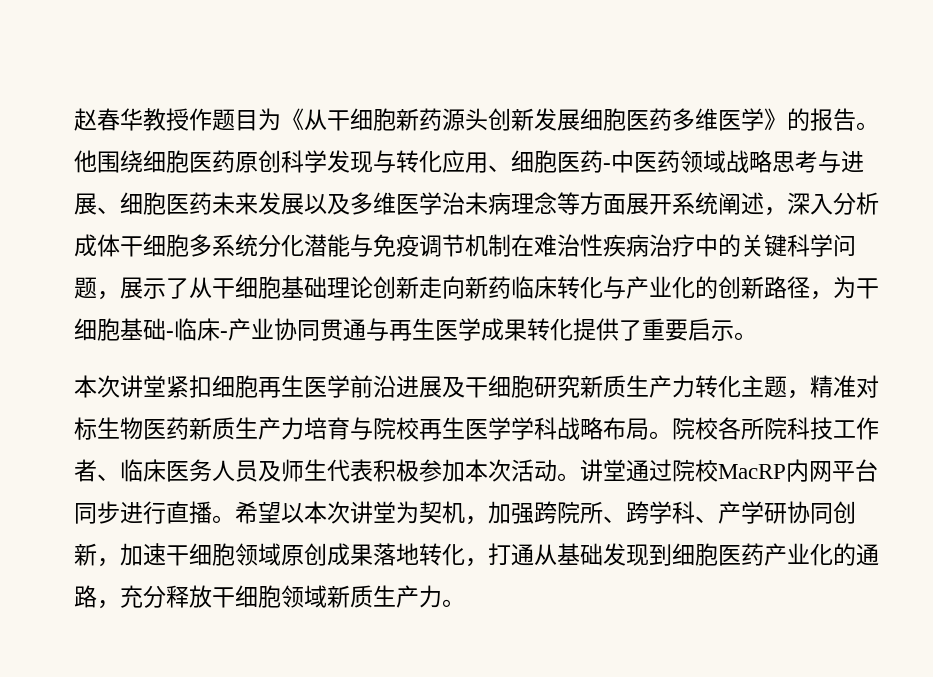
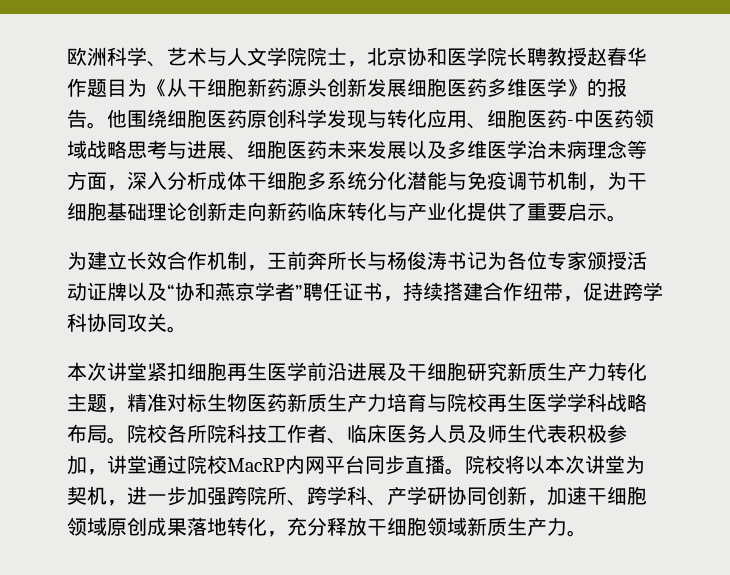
[74,108,189,131] 赵春华教授 -> [67,47,647,67] 欧洲科学、艺术与人文学院院士，北京协和医学院长聘教授赵春华
[626,192,764,215] 展开系统阐述 -> (107, 181) none
[511,234,856,257] [74,277,212,300] 在难治性疾病治疗中的关键科学问题，展示了从 -> [587,171,627,191] ，为
[695,276,879,300] [74,318,734,341] 的创新路径，为干细胞基础-临床-产业协同贯通与再生医学成果转化提供了重要启示 -> [467,202,627,222] [67,251,647,271] [67,282,663,302] [67,313,167,332] 提供了重要启示。 // 为建立长效合作机制，王前奔所长与杨俊涛书记为各位专家颁授活动证牌以及“协和燕京学者”聘任证书，持续搭建合作纽带，促进跨学科协同攻关
[465,459,580,482] 本次活动。 -> [87,469,107,475] ，
[120,501,281,524] 进行直播。希望 -> [405,455,525,475] 直播。院校将
(488, 520) none -> [127,486,187,506] 进一步
[488,543,879,566] [74,585,120,609] 打通从基础发现到细胞医药产业化的通路， -> (287, 534) none

